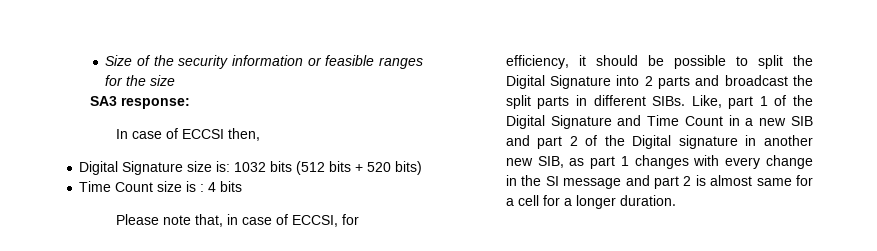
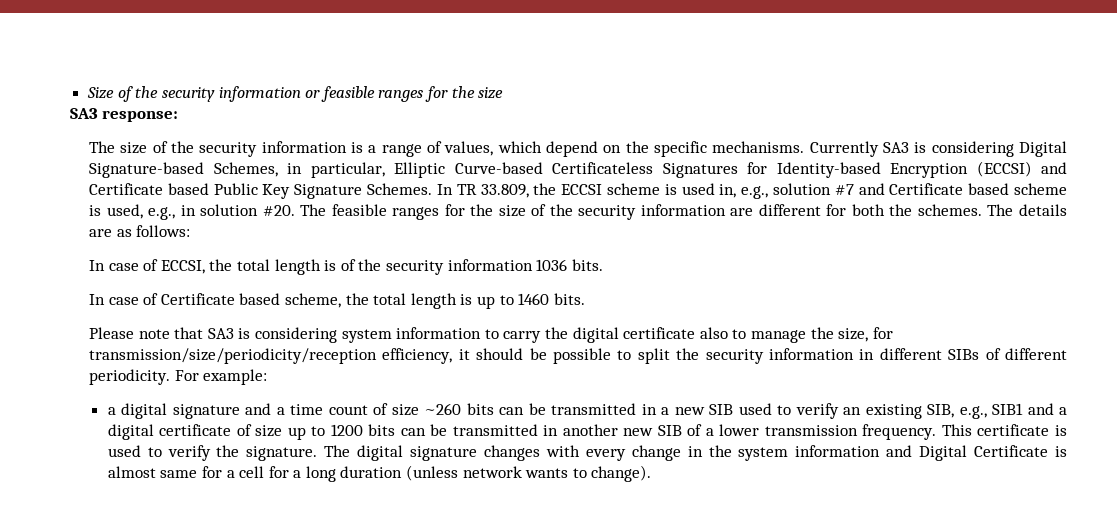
[115,128,260,141] [79,161,423,175] [79,181,243,192] [115,214,359,227] In case of ECCSI then, // Digital Signature size is: 1032 bits (512 bits + 520 bits) // Time Count size is : 4 bits // Please note that, in case of ECCSI, for -> [89,141,1068,157] [89,161,1067,178] [89,183,1068,199] [89,204,1067,220] [89,225,191,237] [89,259,603,275] [89,293,585,309] [89,327,893,343] [89,348,378,364] The size of the security information is a range of values, which depend on the specific mechanisms. Currently SA3 is considering Digital Signature-based Schemes, in particular, Elliptic Curve-based Certificateless Signatures for Identity-based Encryption (ECCSI) and Certificate based Public Key Signature Schemes. In TR 33.809, the ECCSI scheme is used in, e.g., solution #7 and Certificate based scheme is used, e.g., in solution #20. The feasible ranges for the size of the security information are different for both the schemes. The details are as follows: // In case of ECCSI, the total length is of the security information 1036 bits. // In case of Certificate based scheme, the total length is up to 1460 bits. // Please note that SA3 is considering system information to carry the digital certificate also to manage the size, for transmission/size/periodicity/reception
[505,75,813,89] [505,95,813,109] [505,115,813,129] [505,135,813,149] [505,156,629,169] Digital Signature into 2 parts and broadcast the split parts in different SIBs. Like, part 1 of the Digital Signature and Time Count in a new SIB and part 2 of the Digital signature in another new SIB, as part 1 -> [705,348,1068,364] [89,369,268,385] [107,403,1068,419] [107,424,1068,440] [107,445,478,461] security information in different SIBs of different periodicity. For example: // a digital signature and a time count of size ~260 bits can be transmitted in a new SIB used to verify an existing SIB, e.g., SIB1 and a digital certificate of size up to 1200 bits can be transmitted in another new SIB of a lower transmission frequency. This certificate is used to verify the signature. The digital signature
[545,175,692,189] SI message and part 2 -> [738,445,1049,461] system information and Digital Certificate
[575,195,676,209] longer duration. -> [305,465,652,482] long duration (unless network wants to change).

